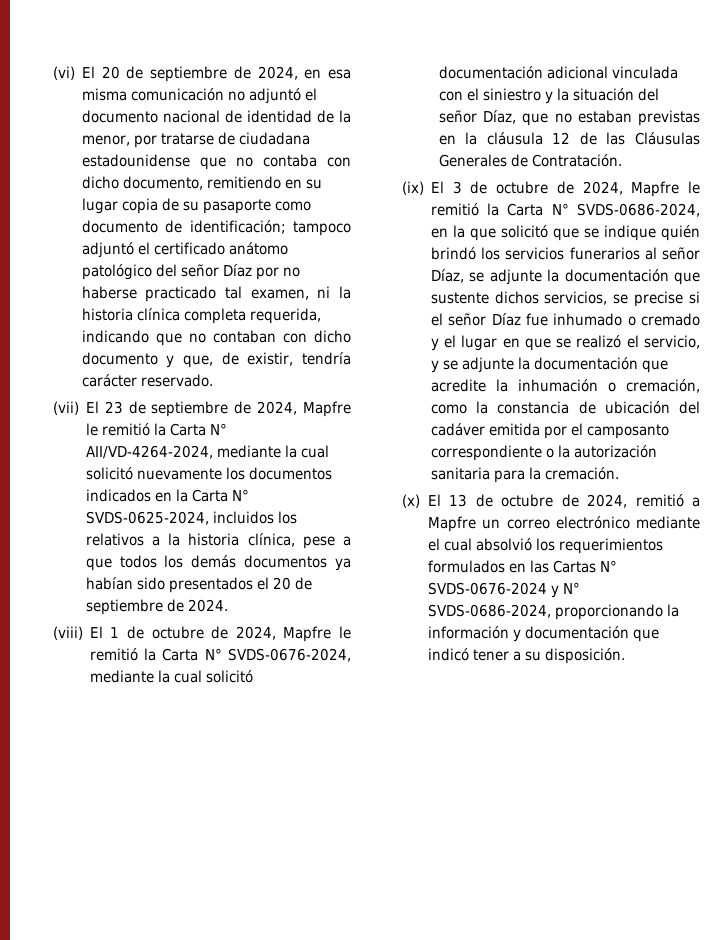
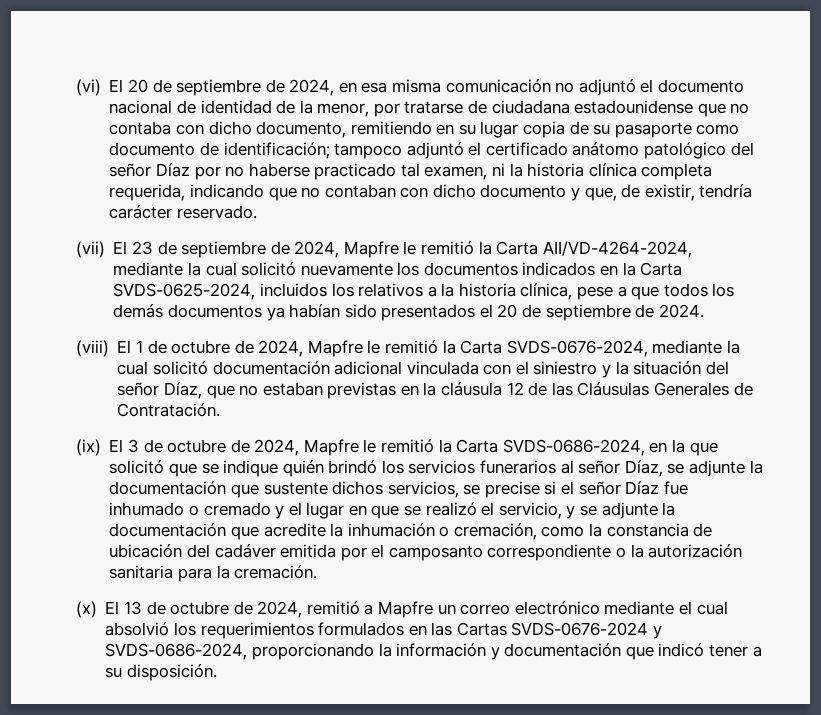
[209,423,227,435] N° -> (539, 248) none
[231,489,249,501] N° -> (683, 269) none
[204,648,222,660] N° -> (503, 347) none
[551,203,569,215] N° -> (499, 446) none
[600,560,618,572] N° -> (507, 629) none
[563,582,581,594] N° -> (663, 632) none

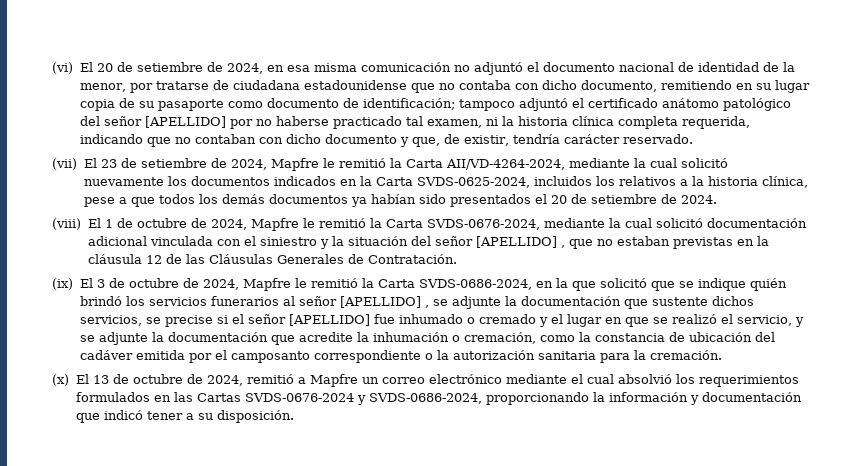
[176,79,262,96] septiembre -> [136,62,203,72] setiembre
[155,163,190,177] Díaz -> [144,116,226,128] [APELLIDO]
[181,241,267,258] septiembre -> [140,158,207,168] setiembre
[545,304,631,321] septiembre -> [590,194,657,204] setiembre
[163,382,202,399] Díaz, -> [475,236,565,248] [APELLIDO] ,
[624,460,663,477] Díaz, -> [339,296,429,308] [APELLIDO] ,
[625,481,660,495] Díaz -> [288,314,370,326] [APELLIDO]

